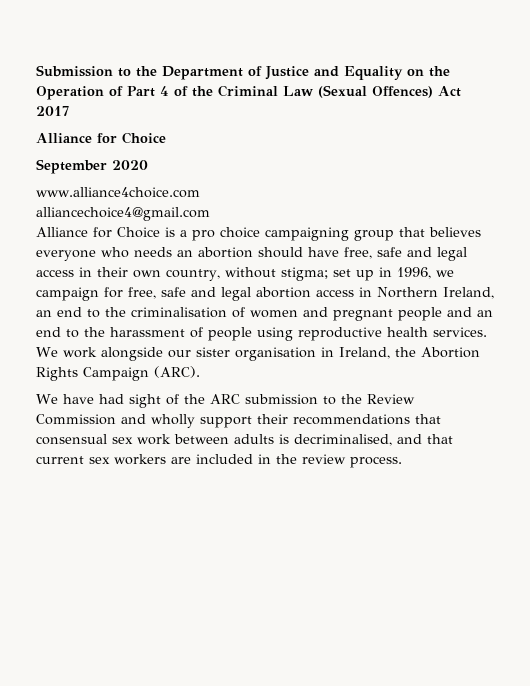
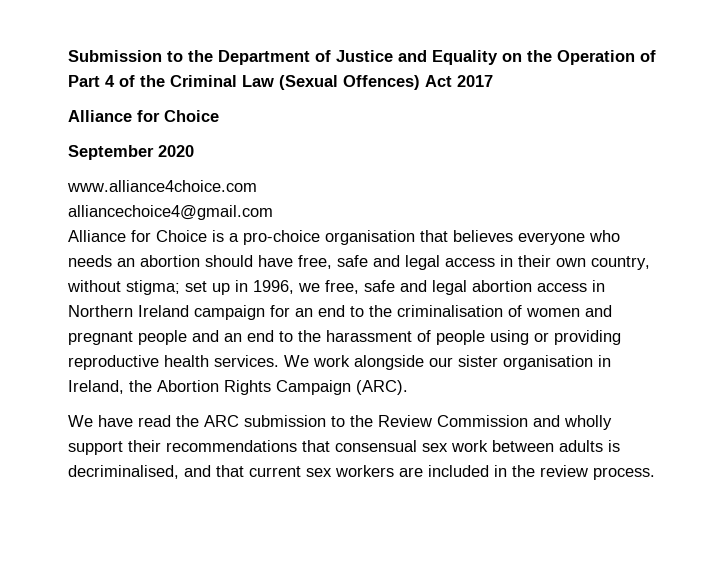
[192,227,394,241] pro choice campaigning group -> [243,230,415,245] pro-choice organisation
[36,287,123,301] campaign for -> (320, 287) none
[443,287,494,299] Ireland, -> [138,305,290,320] Ireland campaign for
(293, 334) none -> [534,330,621,345] or providing
[98,394,179,408] had sight of -> [138,415,171,427] read

